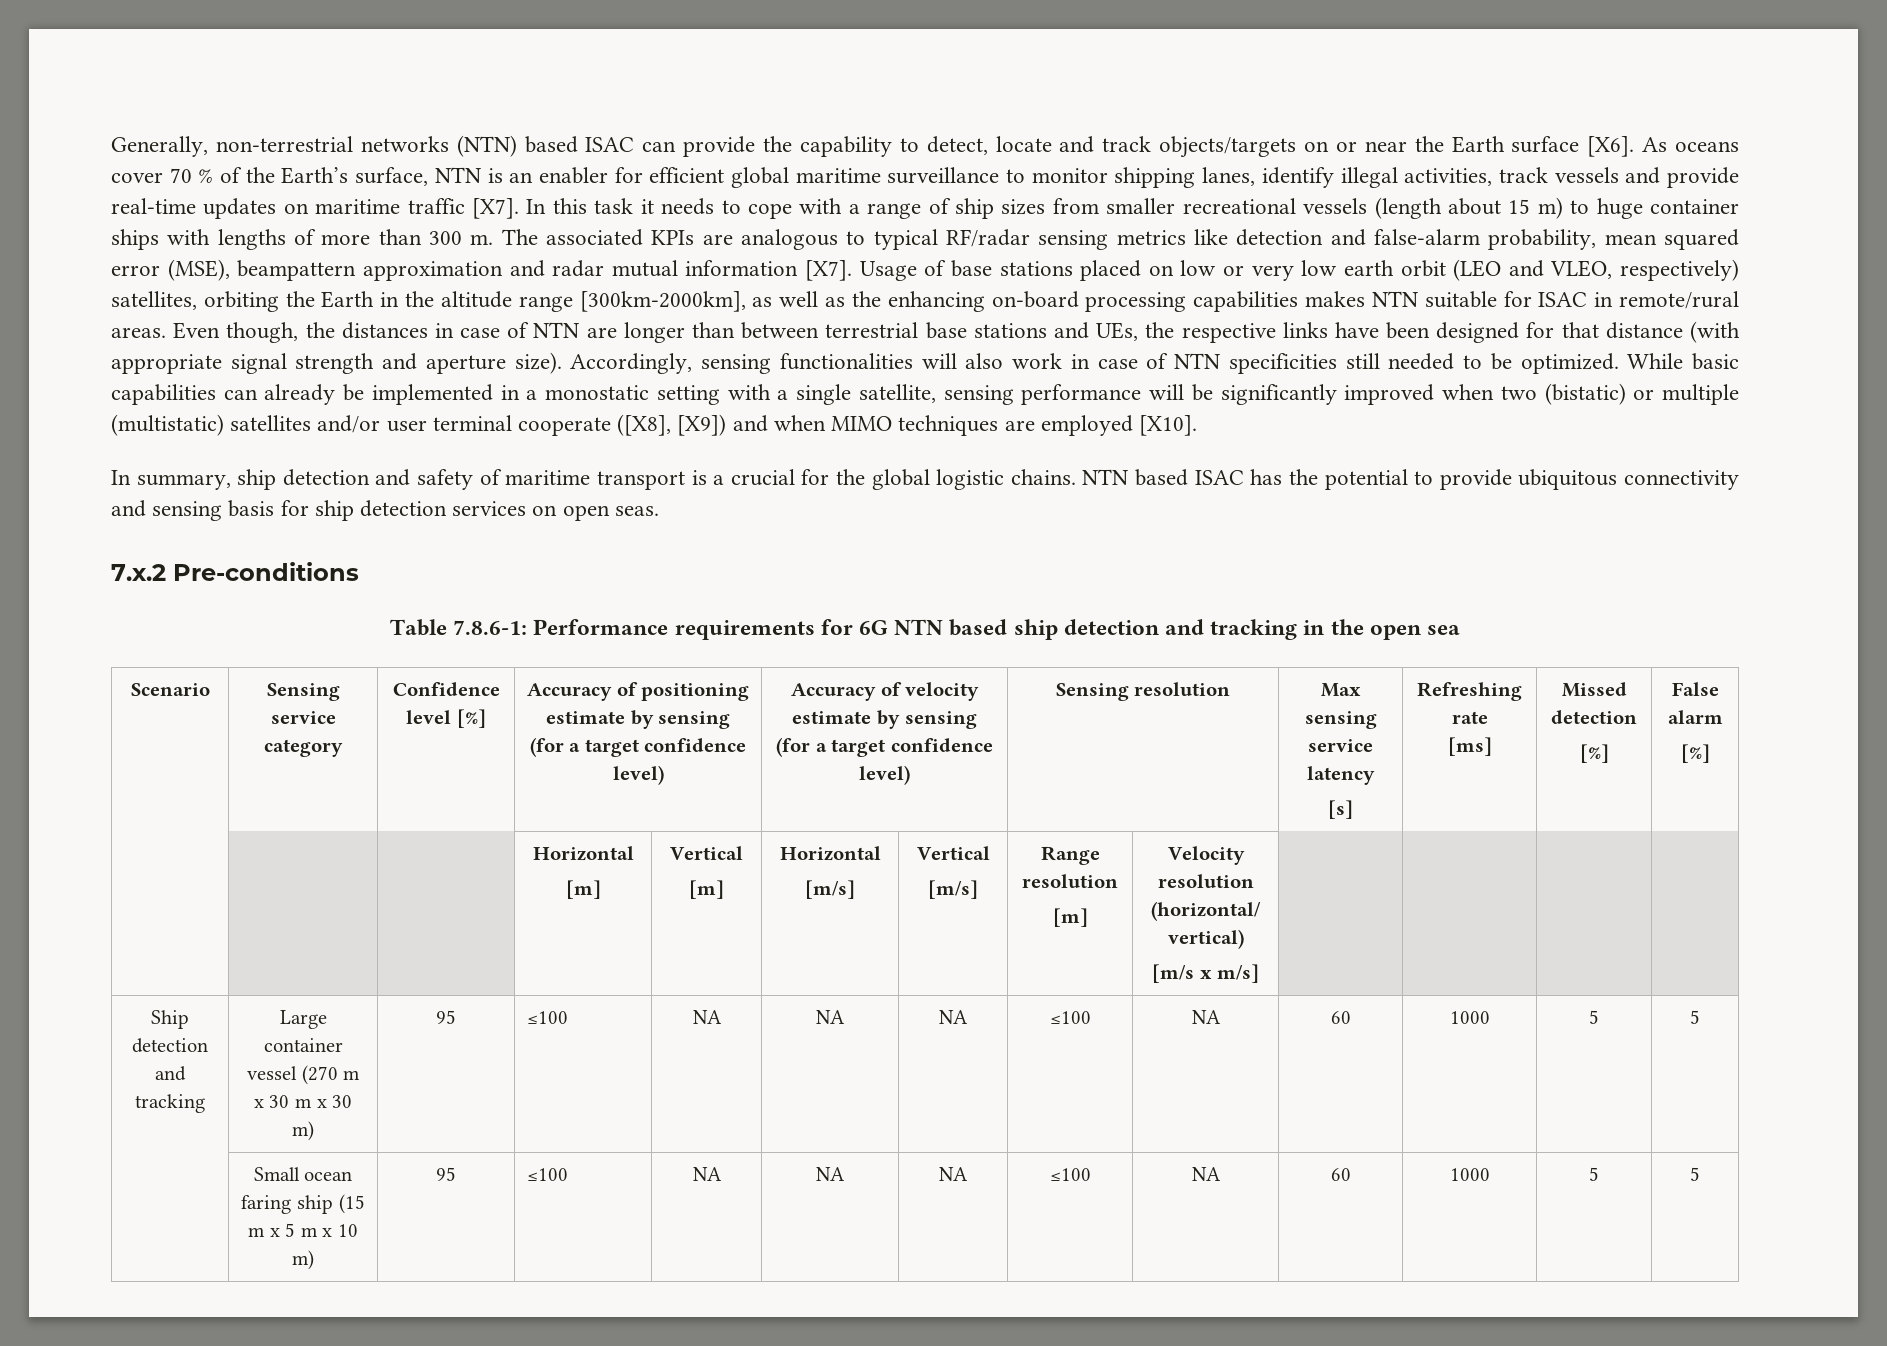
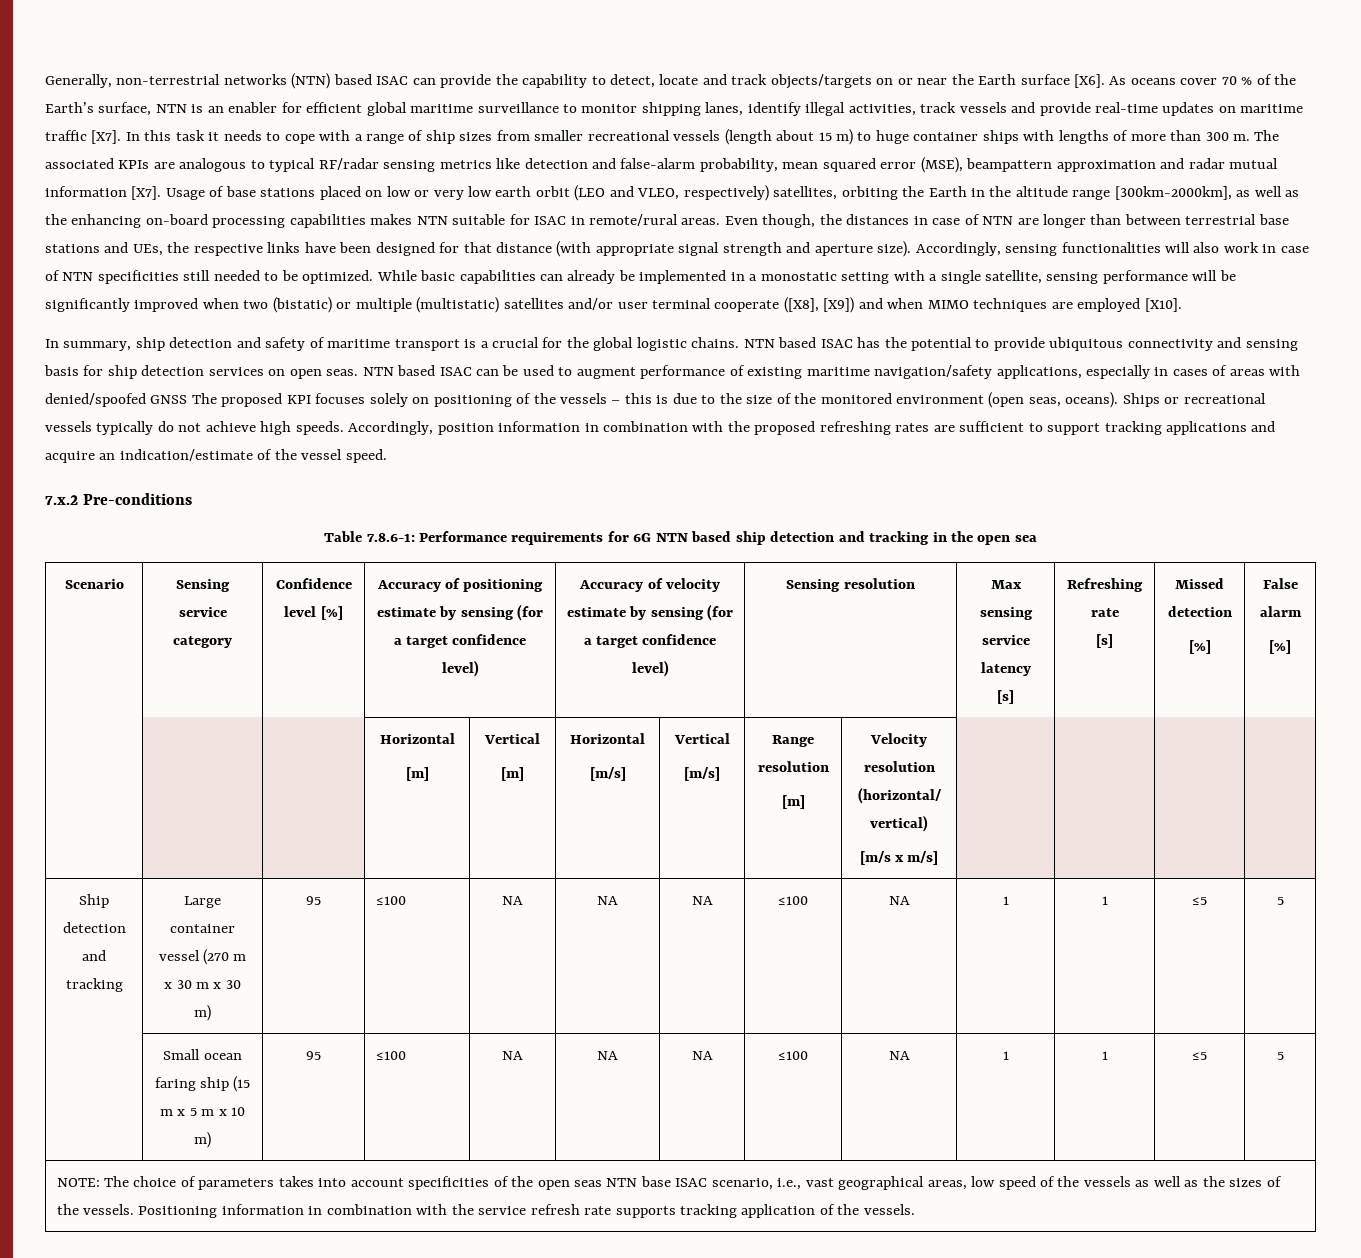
(659, 511) none -> [362,365,1301,379] [45,392,1266,408] [45,421,1276,435] [45,449,387,463] NTN based ISAC can be used to augment performance of existing maritime navigation/safety applications, especially in cases of areas with denied/spoofed GNSS The proposed KPI focuses solely on positioning of the vessels – this is due to the size of the monitored environment (open seas, oceans). Ships or recreational vessels typically do not achieve high speeds. Accordingly, position information in combination with the proposed refreshing rates are sufficient to support tracking applications and acquire an indication/estimate of the vessel speed.
[1447,737,1492,756] [ms] -> [1096,634,1113,648] [s]
[1330,1011,1351,1024] [1449,1011,1490,1024] [1589,1010,1599,1024] 60 | 1000 | 5 -> [1002,896,1009,905] [1101,896,1108,905] [1192,897,1207,905] 1 | 1 | ≤5
[1330,1168,1351,1181] [1449,1168,1490,1181] [1589,1167,1599,1181] [1690,1167,1700,1181] 60 | 1000 | 5 | 5 -> [1002,1051,1009,1060] [1101,1051,1108,1060] [1192,1052,1207,1060] [1276,1052,1284,1060] [56,1176,1282,1190] [56,1204,915,1218] 1 | 1 | ≤5 | 5 // NOTE: The choice of parameters takes into account specificities of the open seas NTN base ISAC scenario, i.e., vast geographical areas, low speed of the vessels as well as the sizes of the vessels. Positioning information in combination with the service refresh rate supports tracking application of the vessels.

